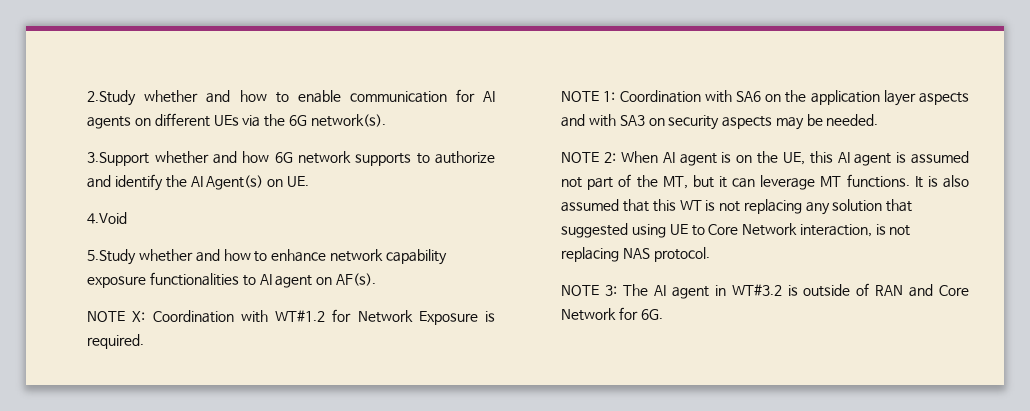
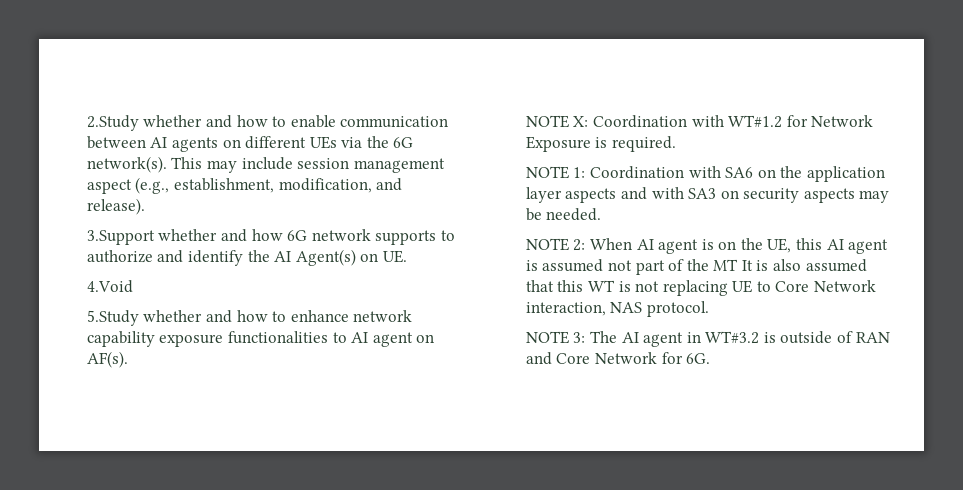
[455,89,475,102] for -> [86,136,146,149] between
(386, 120) none -> [171,157,445,173] [86,177,403,194] [86,198,145,215] This may include session management aspect (e.g., establishment, modification, and release).
[662,174,910,190] MT, but it can leverage MT functions. -> [713,259,739,271] MT
[805,199,913,215] [561,223,666,238] any solution that suggested using -> (728, 288) none
[875,224,911,236] [561,247,620,262] is not replacing -> (606, 309) none

